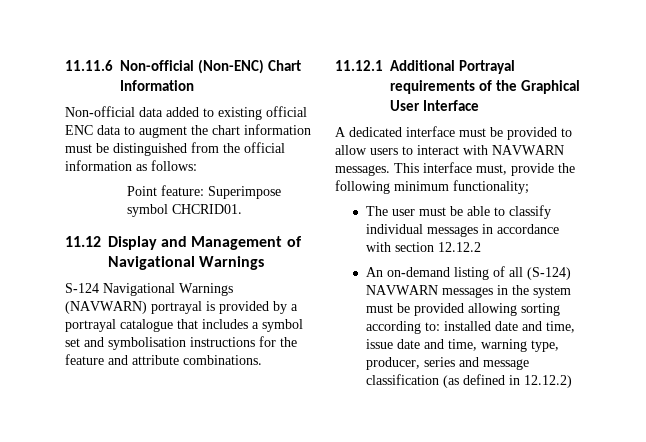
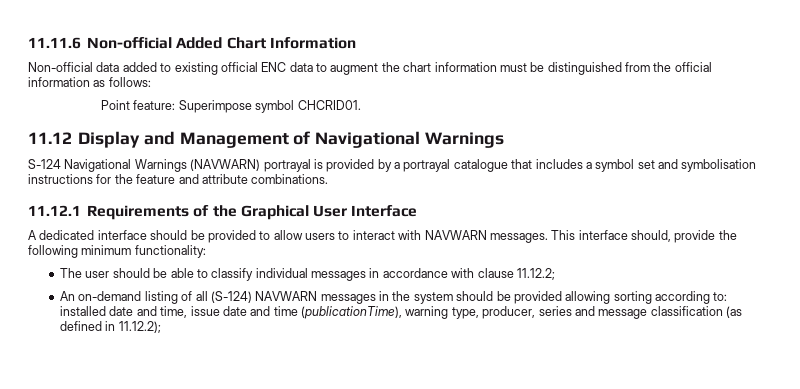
[197,59,264,74] (Non-ENC) -> [176,37,223,49] Added
[390,60,515,74] [390,80,475,94] Additional Portrayal requirements -> [87,205,190,220] Requirements
[459,128,486,137] must -> [150,230,188,240] should
[476,164,507,175] must, -> [631,230,671,242] should,
[453,180,529,194] functionality; -> [134,245,206,258] functionality:
[418,207,446,216] must -> [112,268,150,278] should
[394,242,481,252] section 12.12.2 -> [477,268,555,280] clause 11.12.2;
[365,304,393,313] must -> [456,291,494,301] should
[447,339,477,351] time, -> [273,306,403,319] time (publicationTime),
[523,375,572,388] 12.12.2) -> [118,321,161,333] 11.12.2);

